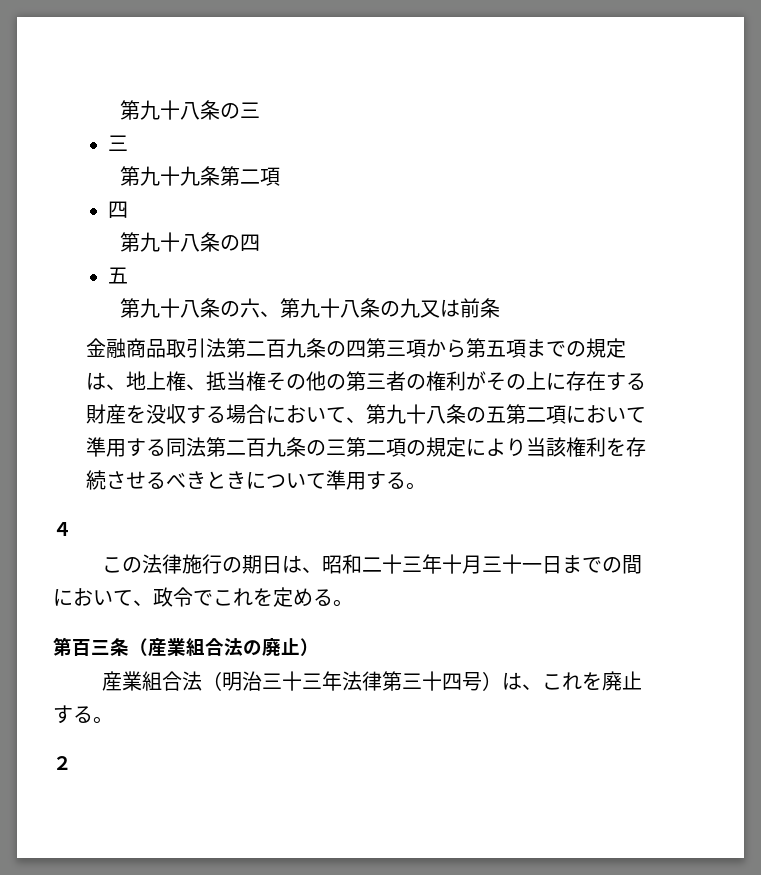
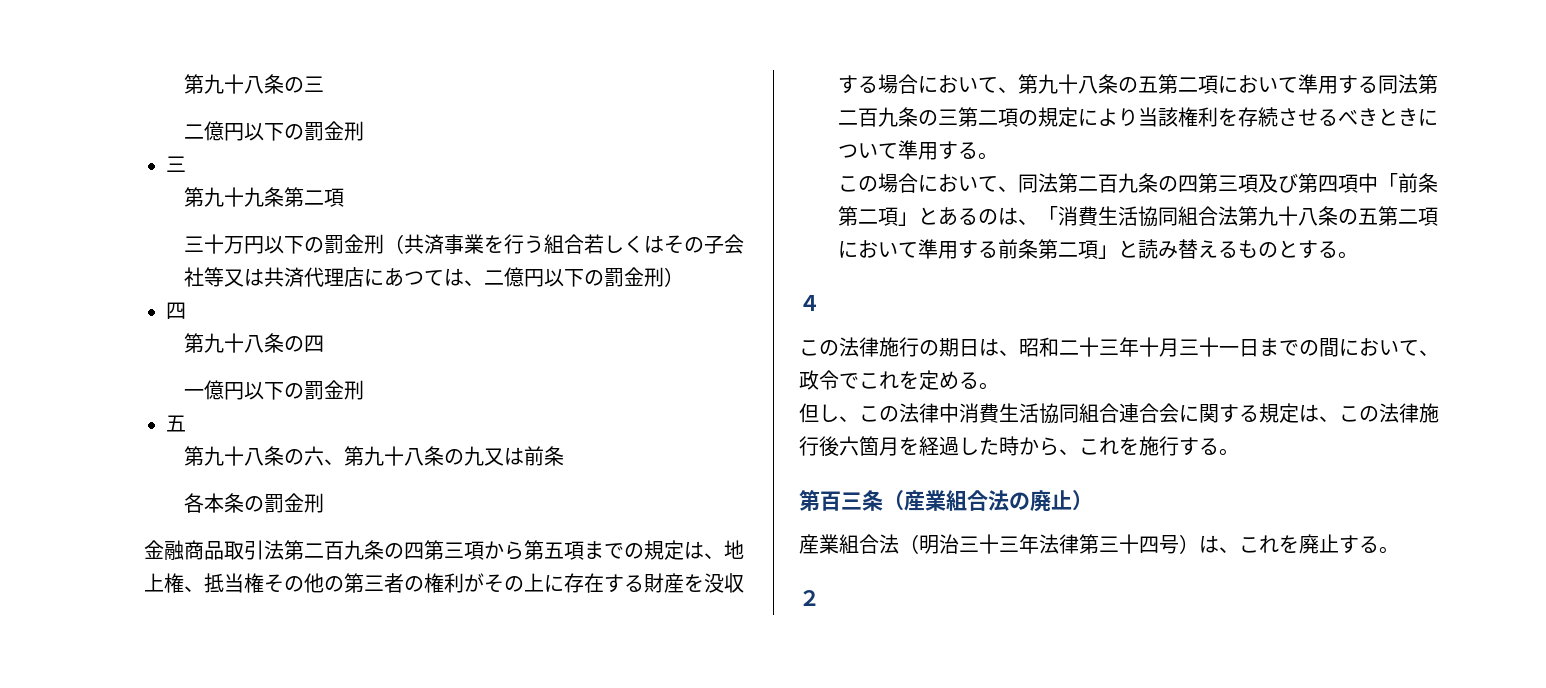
(260, 110) none -> [183,121,364,141] // 二億円以下の罰金刑
(280, 176) none -> [183,234,744,254] [183,267,684,287] // 三十万円以下の罰金刑（共済事業を行う組合若しくはその子会社等又は共済代理店にあつては、二億円以下の罰金刑）
(260, 243) none -> [183,380,364,400] // 一億円以下の罰金刑
(500, 308) none -> [183,493,324,513] // 各本条の罰金刑
(427, 486) none -> [838,173,1439,193] [838,206,1439,227] [838,239,1359,259] // この場合において、同法第二百九条の四第三項及び第四項中「前条第二項」とあるのは、「消費生活協同組合法第九十八条の五第二項において準用する前条第二項」と読み替えるものとする。
(353, 603) none -> [799,403,1439,424] [799,436,1239,456] // 但し、この法律中消費生活協同組合連合会に関する規定は、この法律施行後六箇月を経過した時から、これを施行する。

